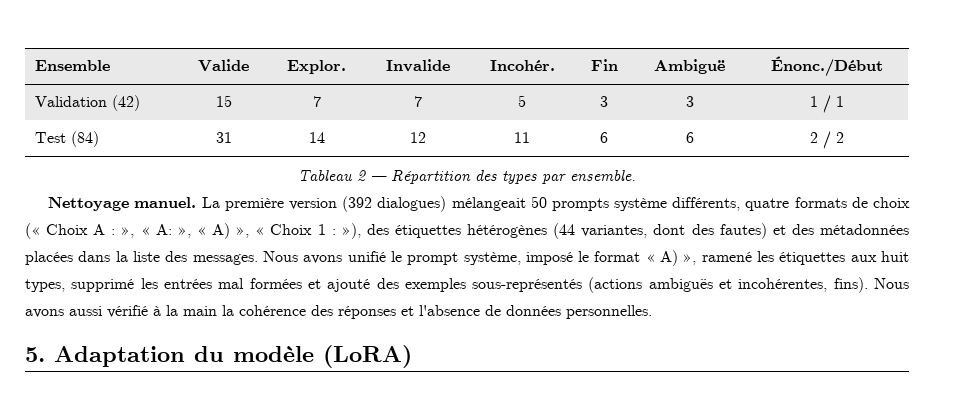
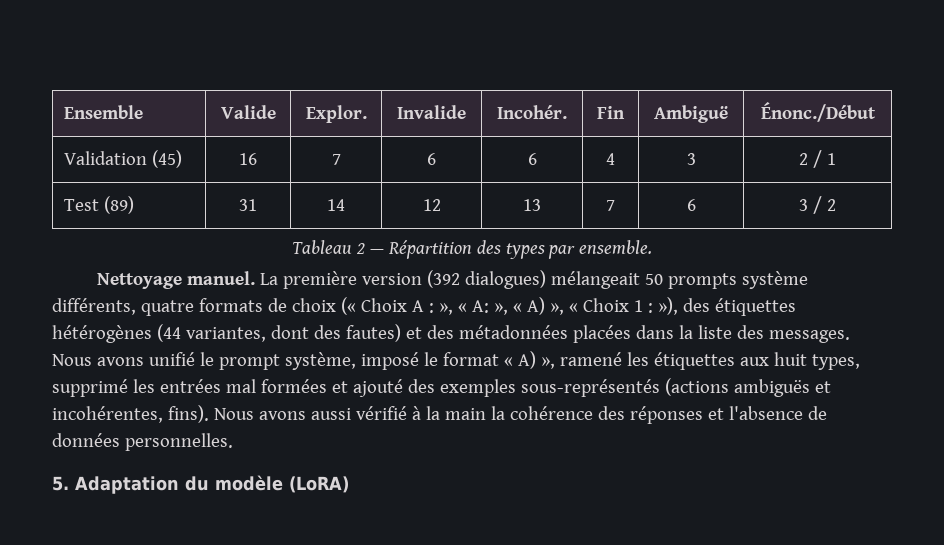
[112,95,141,111] [215,95,232,107] [312,96,321,107] [413,96,422,107] [518,95,526,107] [600,96,608,107] [685,96,694,107] [810,96,818,107] (42) | 15 | 7 | 7 | 5 | 3 | 3 | 1 -> [151,150,182,168] [239,153,257,165] [331,154,341,165] [427,153,436,165] [527,153,537,165] [606,153,615,165] [686,153,696,165] [799,153,809,165] (45) | 16 | 7 | 6 | 6 | 4 | 3 | 2
[71,131,100,147] (84) -> [103,196,134,214] (89)
[514,132,530,143] [600,132,608,143] [685,132,694,143] [810,132,818,143] 11 | 6 | 6 | 2 -> [523,199,541,211] [606,200,615,211] [686,199,696,211] [799,199,809,211] 13 | 7 | 6 | 3

